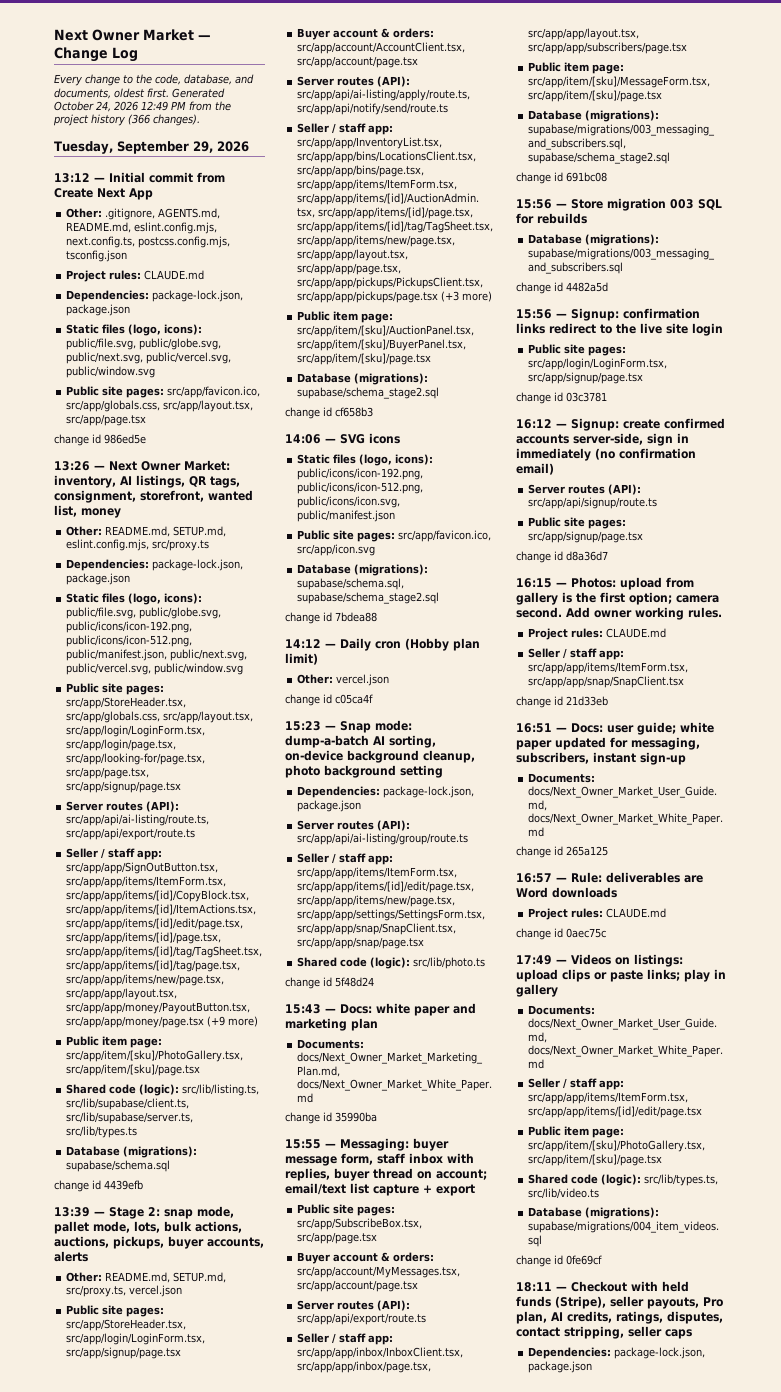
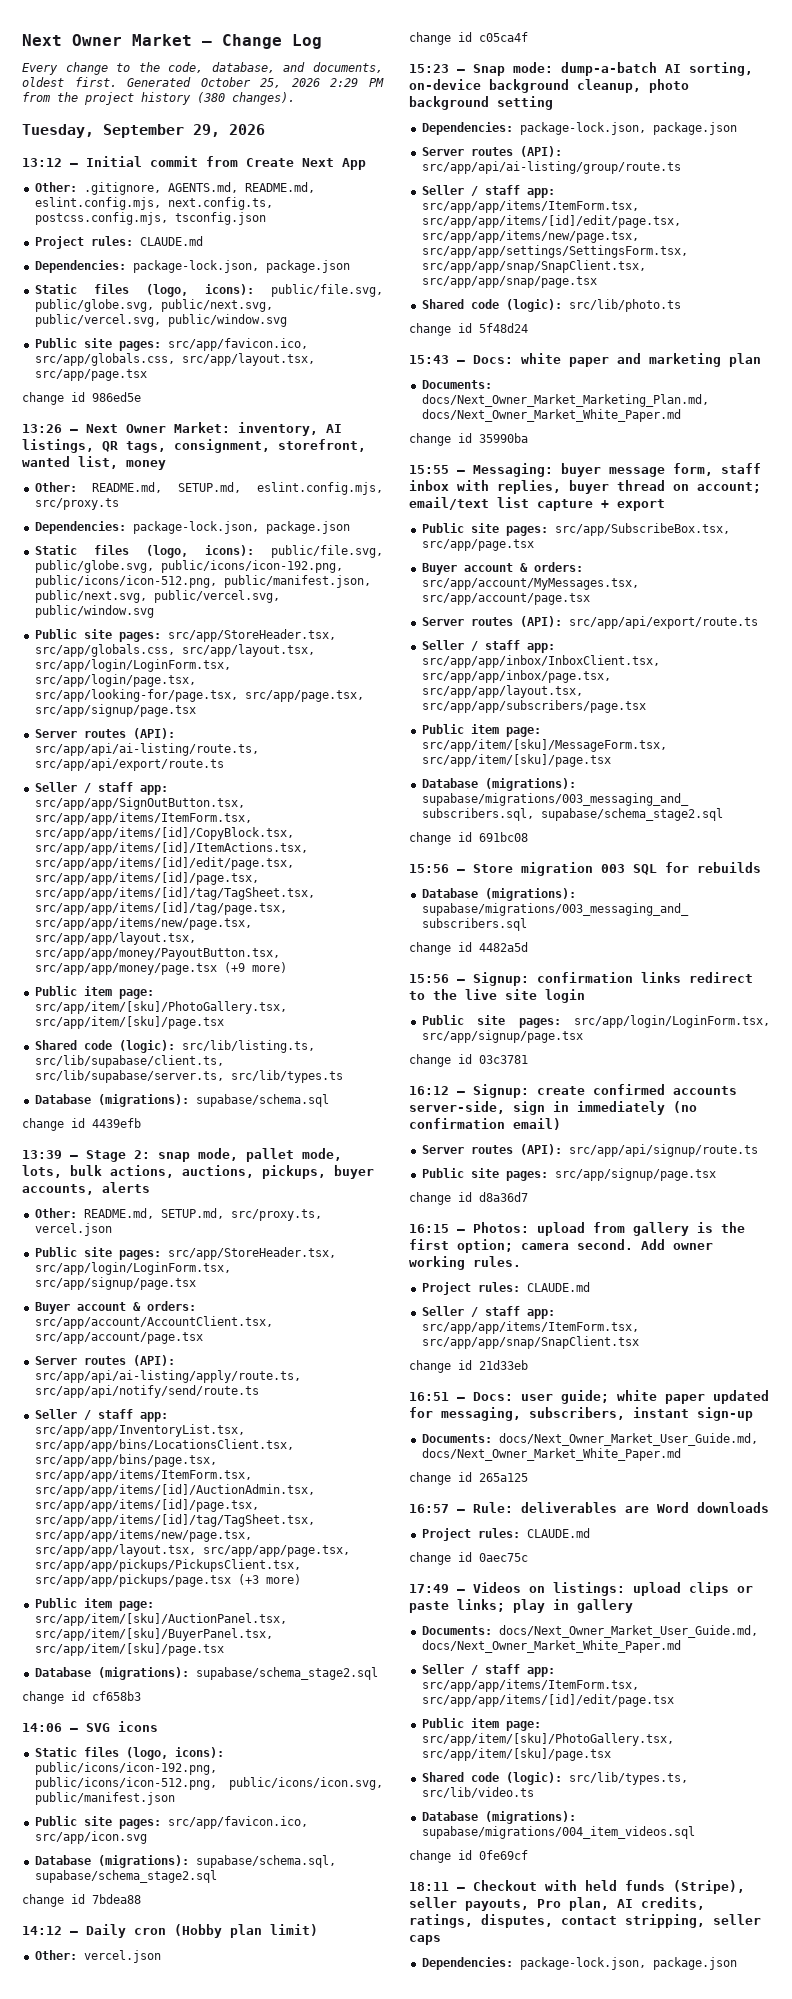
[96,101,168,112] 24, 2026 12:49 -> [260,78,359,88] 25, 2026 2:29
[128,114,150,125] (366 -> [197,92,225,103] (380

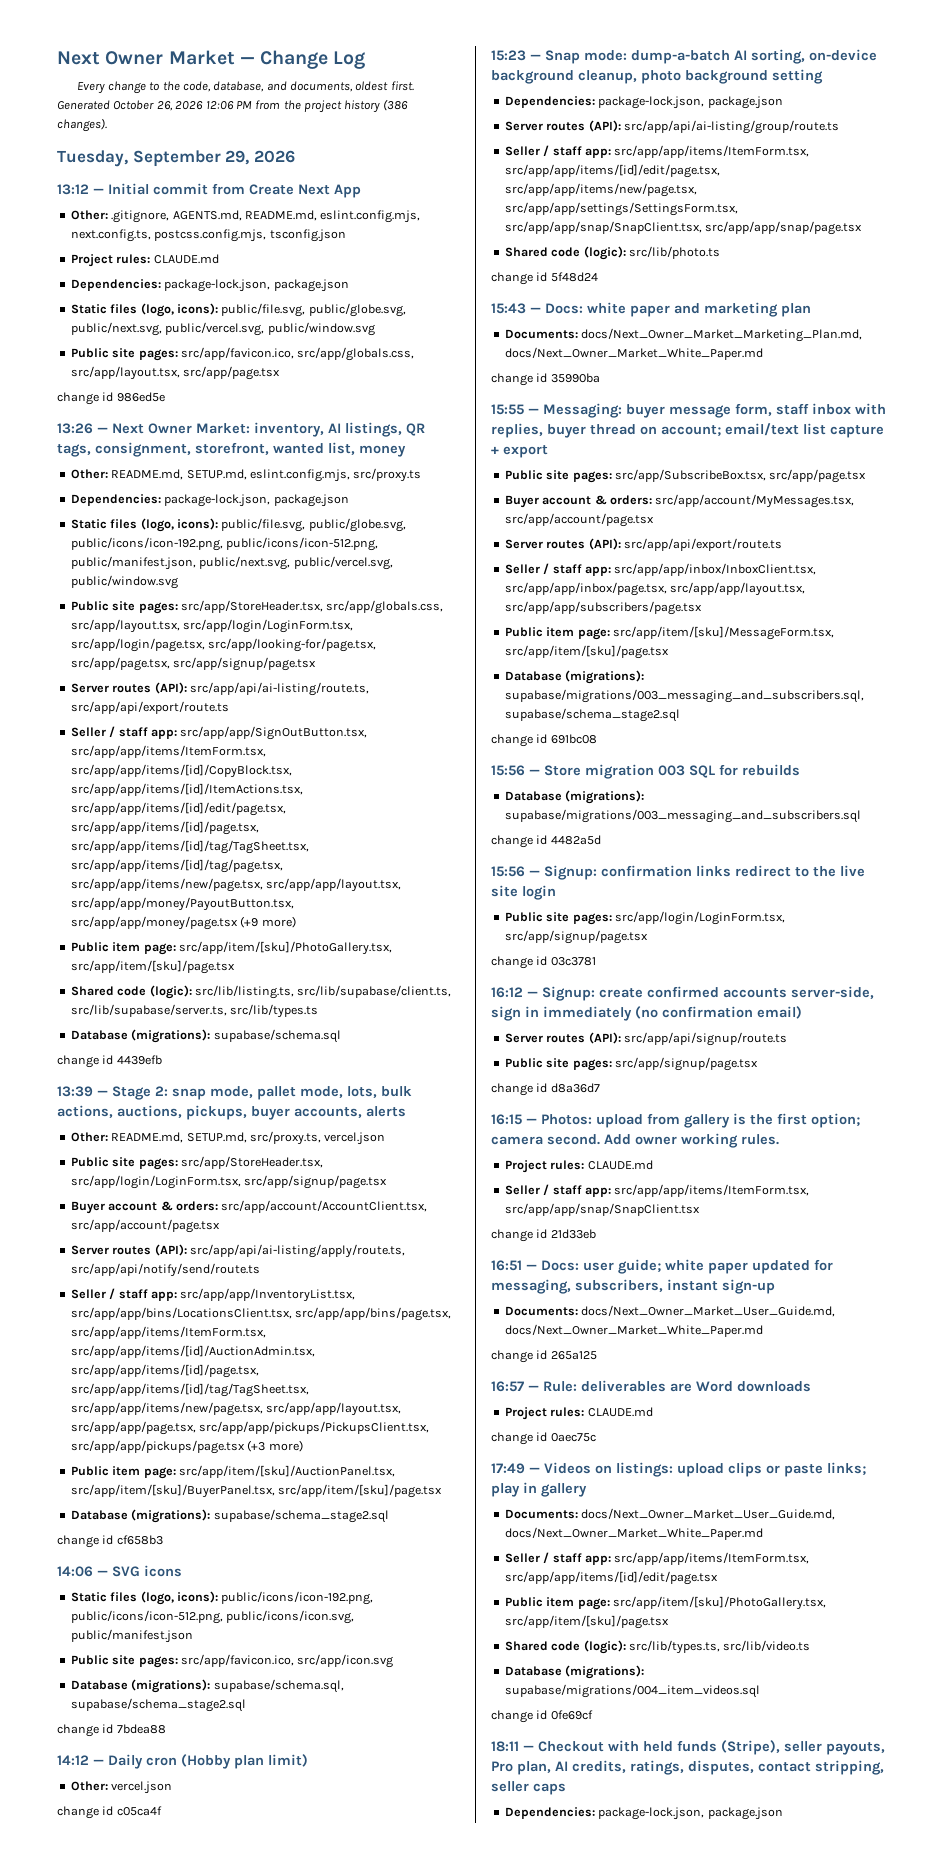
[260,78,359,88] 25, 2026 2:29 -> [156,101,234,111] 26, 2026 12:06
[197,92,225,103] (380 -> [382,99,408,111] (386

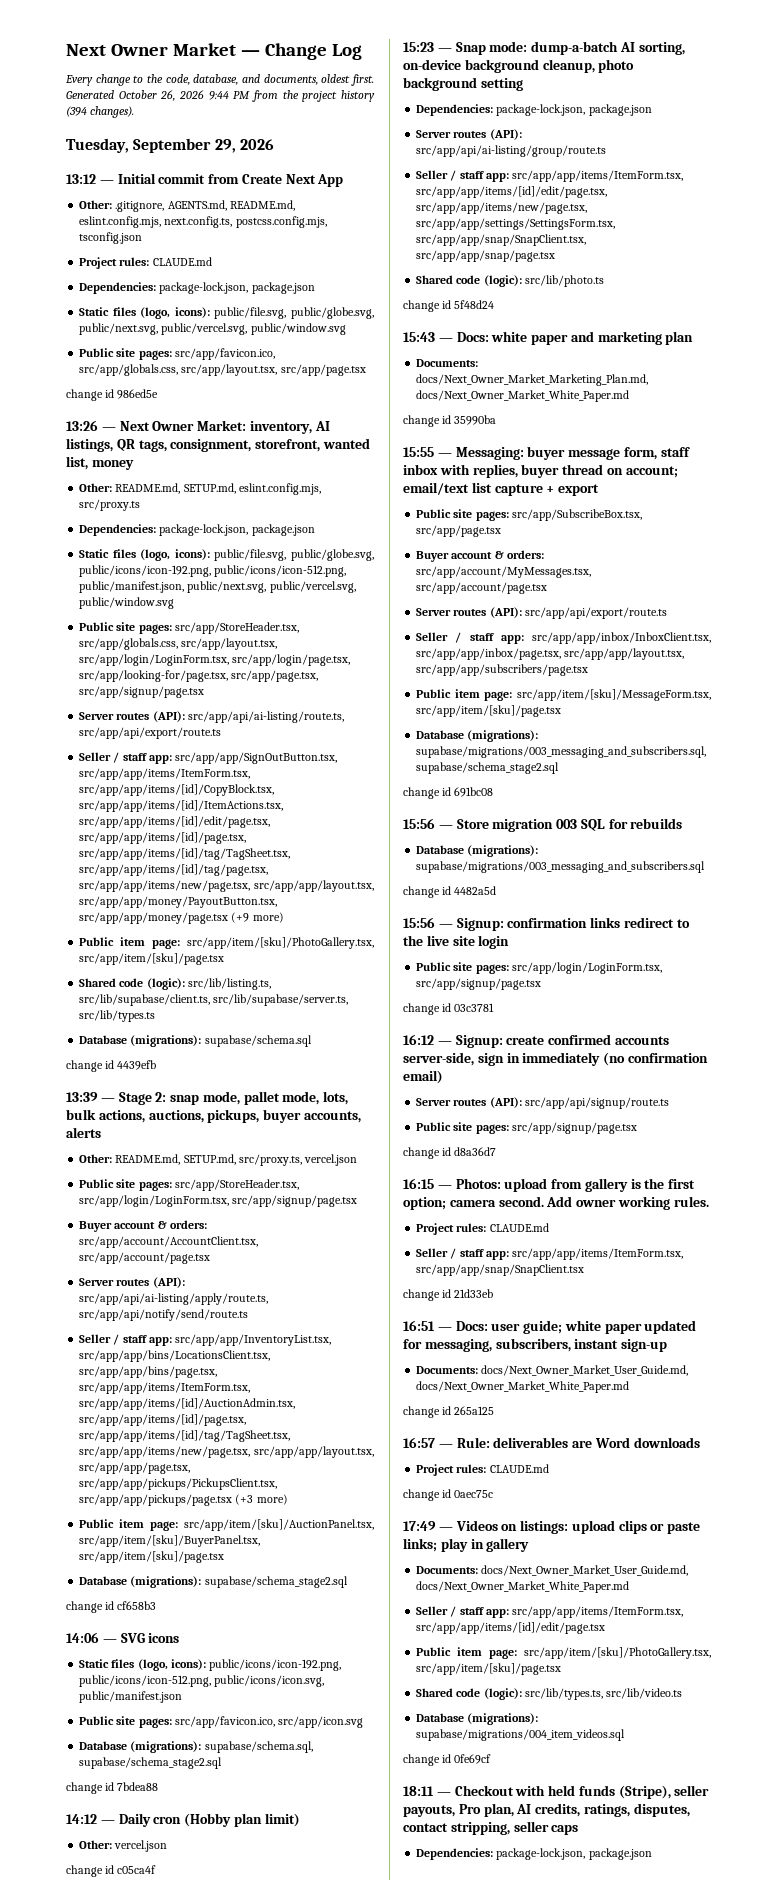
[205,101,234,110] 12:06 -> [208,91,229,100] 9:44
[382,99,408,111] (386 -> [66,106,87,117] (394

